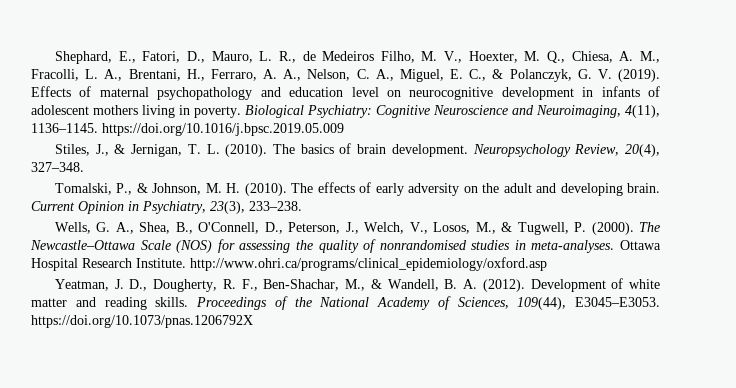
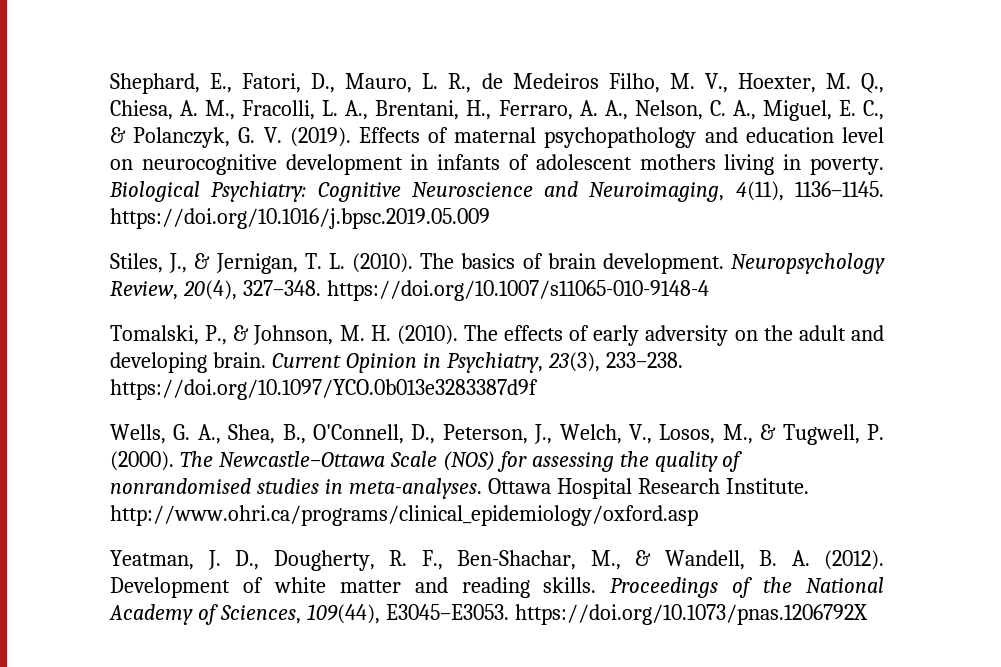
(84, 167) none -> [326,280,709,301] https://doi.org/10.1007/s11065-010-9148-4
(302, 206) none -> [110,379,538,400] https://doi.org/10.1097/YCO.0b013e3283387d9f

